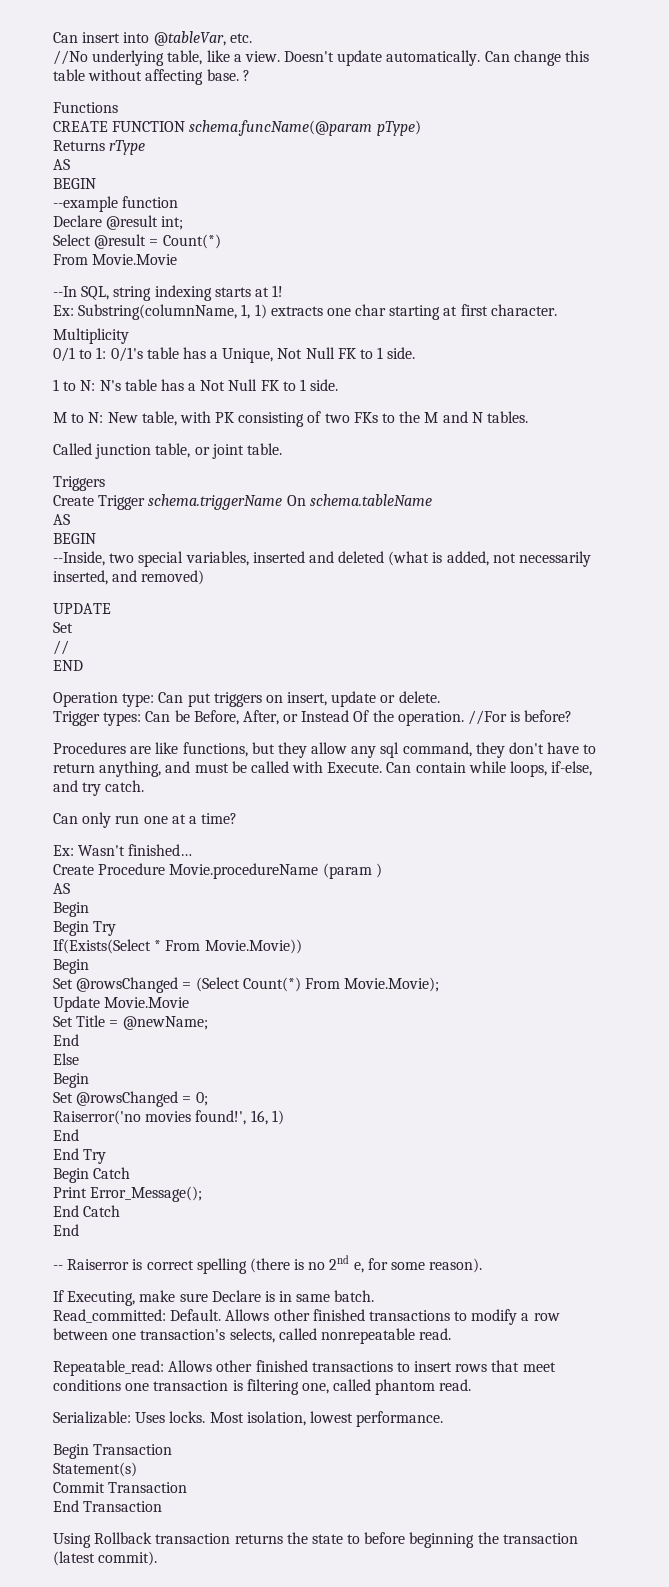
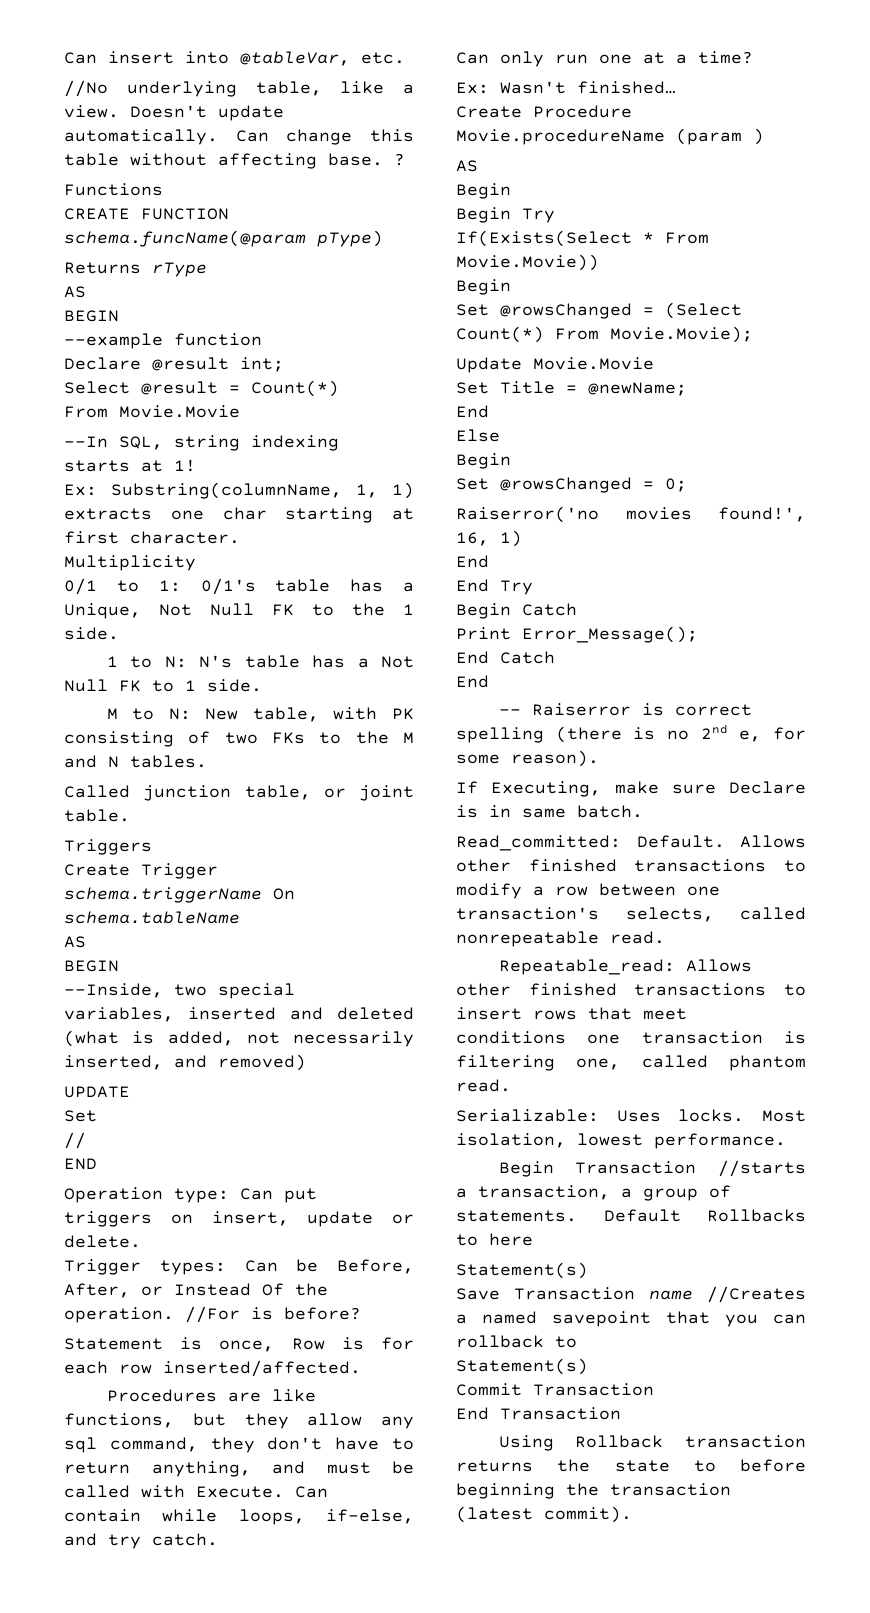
(374, 354) none -> [352,603,385,616] the
(573, 716) none -> [64,1337,414,1352] [64,1360,361,1377] // Statement is once, Row is for each row inserted/affected.
(173, 1449) none -> [718,1160,806,1177] [456,1185,731,1201] [456,1209,806,1222] [456,1233,533,1246] [456,1262,588,1279] [456,1286,806,1303] [456,1311,806,1327] [456,1335,577,1348] //starts a transaction, a group of statements. Default Rollbacks to here // Statement(s) // Save Transaction name //Creates a named savepoint that you can rollback to

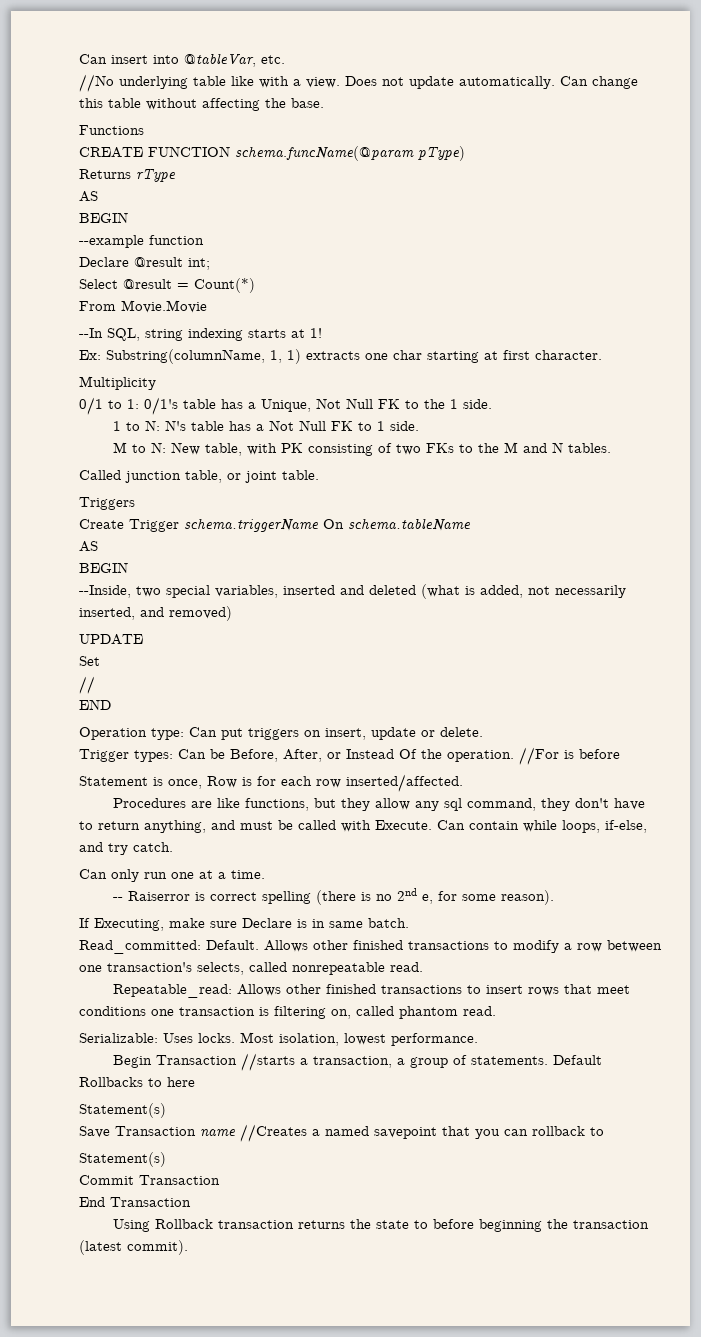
[255,81,414,96] [64,105,207,118] table, like a view. Doesn't -> [193,76,404,88] table like with a view. Does not
(317, 161) none -> [265,98,286,108] the
[394,153,405,166] ? -> (324, 103) none
[284,1307,361,1320] before? -> [579,749,620,759] before
[698,51,753,64] [456,81,676,94] [456,105,632,118] [456,128,764,145] [456,160,478,172] [456,183,511,199] [456,207,555,223] [456,230,709,247] [456,254,599,271] [456,279,511,295] [456,302,742,319] [456,326,753,343] [456,357,654,373] [456,381,687,396] [456,405,489,418] [456,429,500,442] [456,453,511,469] [456,477,687,493] [456,506,806,523] [456,530,522,547] [456,555,489,568] [456,579,533,595] [456,603,577,619] [456,626,698,643] [456,651,555,664] [456,675,489,688] time? // Ex: Wasn't finished… // Create Procedure Movie.procedureName (param ) // AS // Begin // Begin Try // If(Exists(Select * From Movie.Movie)) // Begin // Set @rowsChanged = (Select Count(*) From Movie.Movie); // Update Movie.Movie // Set Title = @newName; // End // Else // Begin // Set @rowsChanged = 0; // Raiserror('no movies found!', 16, 1) // End // End Try // Begin Catch // Print Error_Message(); // End Catch // End -> [231,870,265,879] time.
[576,1058,621,1070] one, -> [331,1009,351,1019] on,

